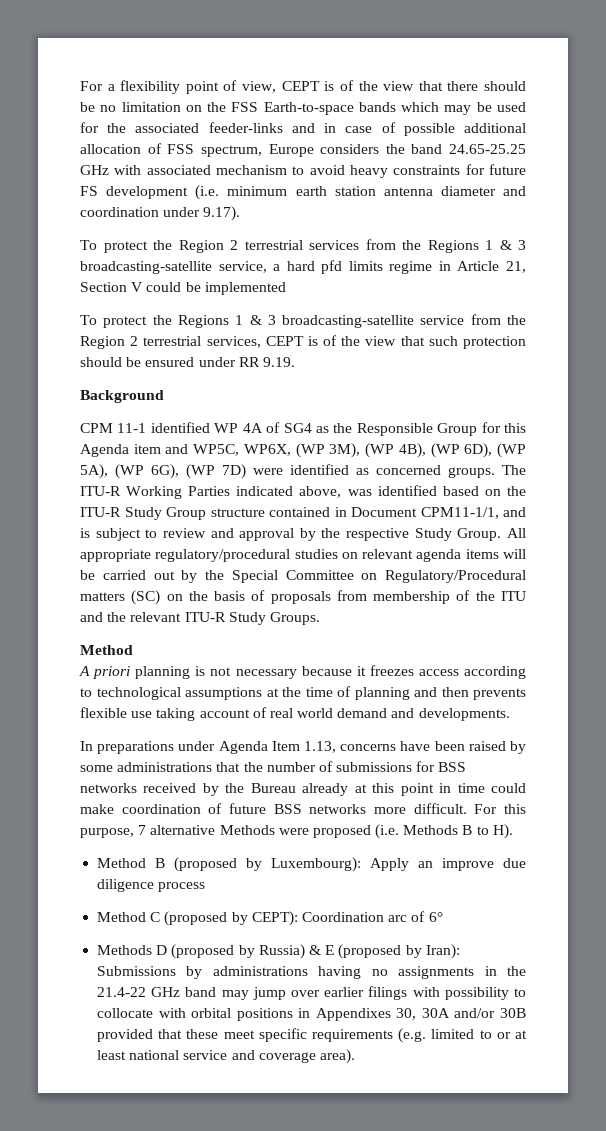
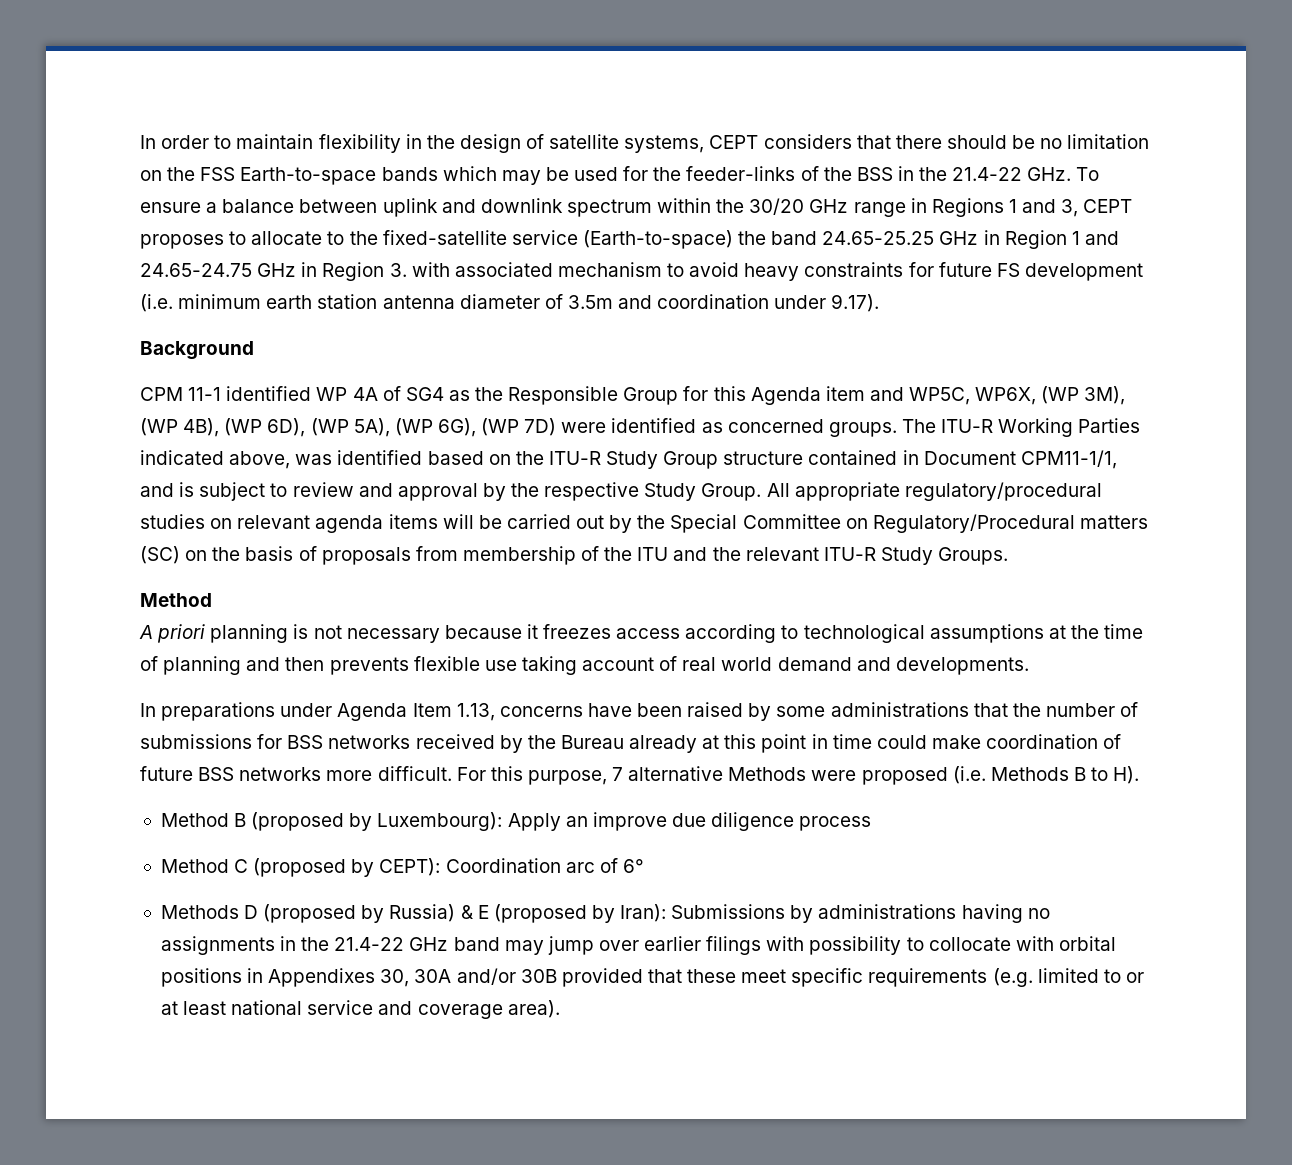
[80,80,415,94] For a flexibility point of view, CEPT is of the view -> [140,134,852,153] In order to maintain flexibility in the design of satellite systems, CEPT considers
[135,122,526,136] [80,143,526,157] [80,165,109,175] associated feeder-links and in case of possible additional allocation of FSS spectrum, Europe considers the band 24.65-25.25 GHz -> [686,166,1100,181] [140,198,1133,217] [140,230,1119,249] [140,262,407,281] feeder-links of the BSS in the 21.4-22 GHz. To ensure a balance between uplink and downlink spectrum within the 30/20 GHz range in Regions 1 and 3, CEPT proposes to allocate to the fixed-satellite service (Earth-to-space) the band 24.65-25.25 GHz in Region 1 and 24.65-24.75 GHz in Region 3.
(496, 191) none -> [544,294,613,309] of 3.5m
[80,239,526,253] [80,260,526,274] [80,282,286,295] [80,314,526,328] [80,335,526,349] [80,357,295,367] // To protect the Region 2 terrestrial services from the Regions 1 & 3 broadcasting-satellite service, a hard pfd limits regime in Article 21, Section V could be implemented // To protect the Regions 1 & 3 broadcasting-satellite service from the Region 2 terrestrial services, CEPT is of the view that such protection should be ensured under RR 9.19. -> (880, 303) none

